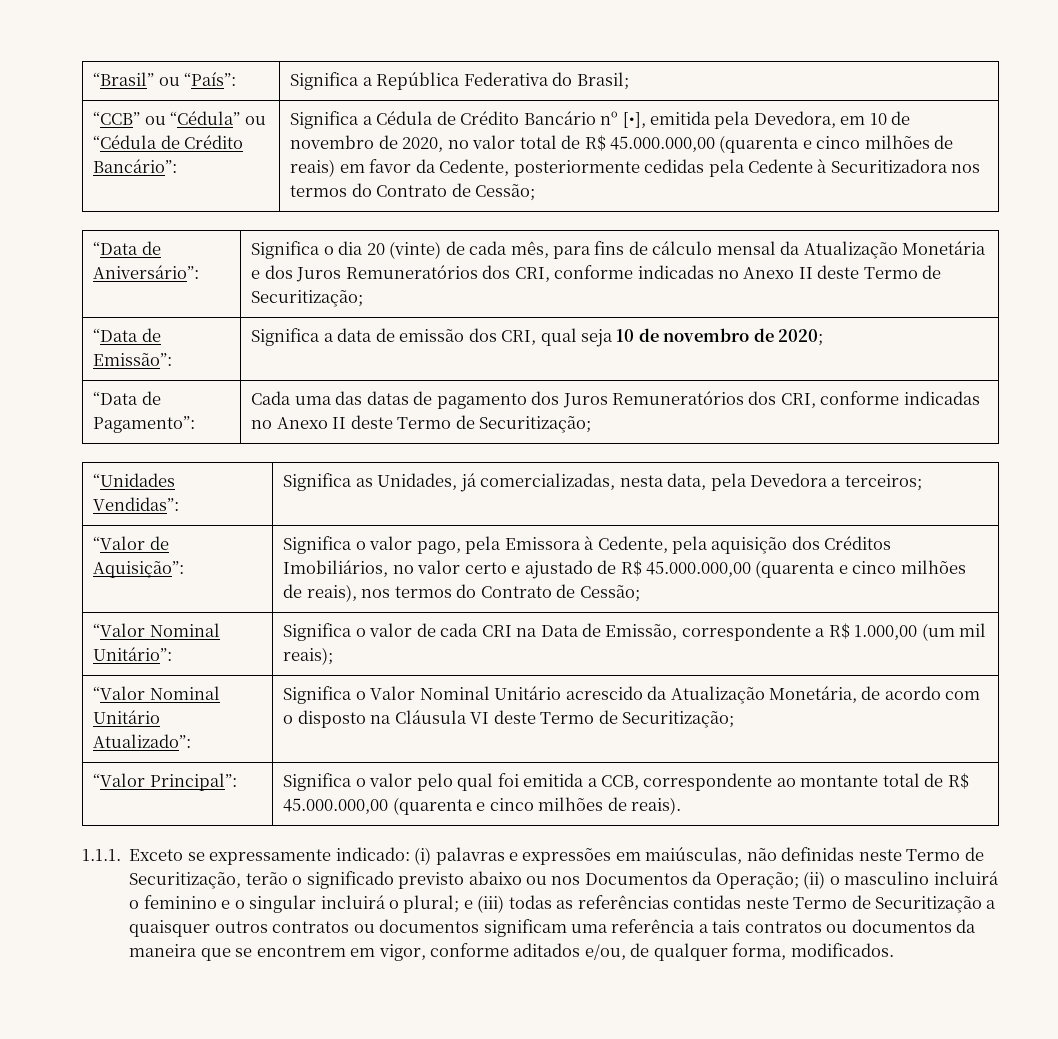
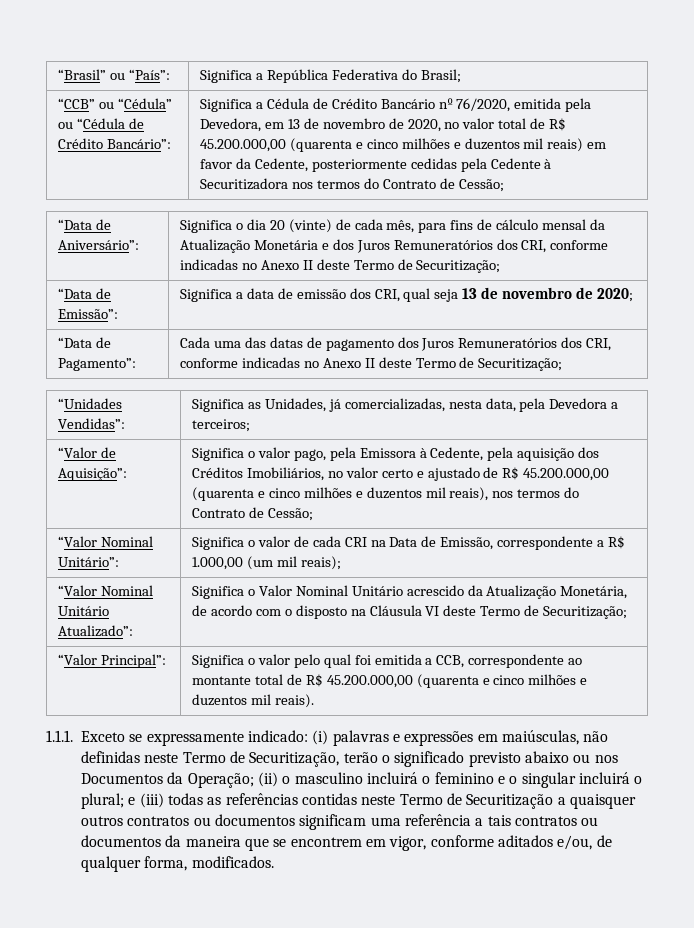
[622,112,646,128] [•], -> [456,98,511,112] 76/2020,
[869,113,887,125] 10 -> [287,119,300,129] 13
[609,135,954,153] 45.000.000,00 (quarenta e cinco milhões de -> [200,138,544,152] 45.200.000,00 (quarenta e cinco milhões e duzentos mil
[616,329,635,342] 10 -> [462,288,478,299] 13
[645,560,966,578] [283,584,303,598] 45.000.000,00 (quarenta e cinco milhões de -> [523,468,610,481] [192,487,446,501] 45.200.000,00 (quarenta e cinco milhões e duzentos mil
[283,797,627,815] 45.000.000,00 (quarenta e cinco milhões de -> [326,674,588,688] [192,694,271,706] 45.200.000,00 (quarenta e cinco milhões e duzentos mil

